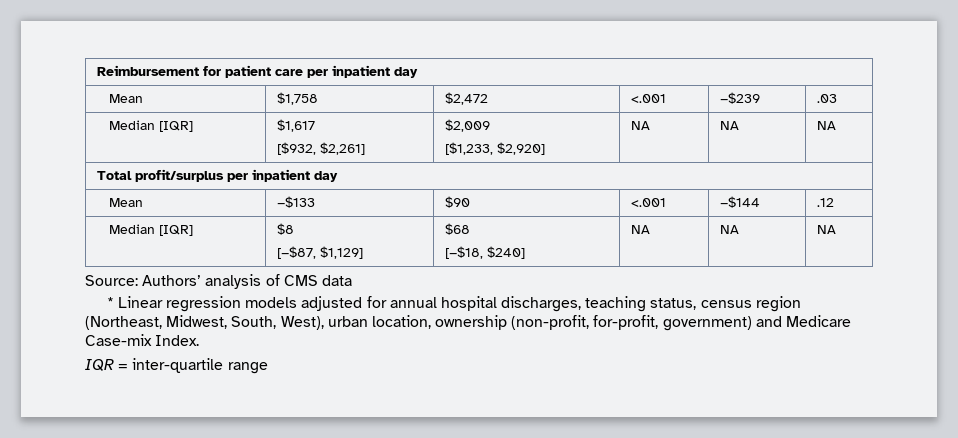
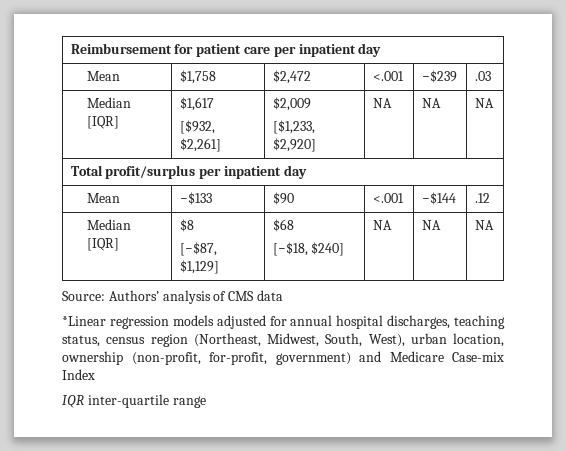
[106,296,163,308] * Linear -> [62,316,106,326] *Linear
[155,335,200,346] Index. -> [62,369,95,380] Index
[118,364,129,370] = -> (84, 401) none

